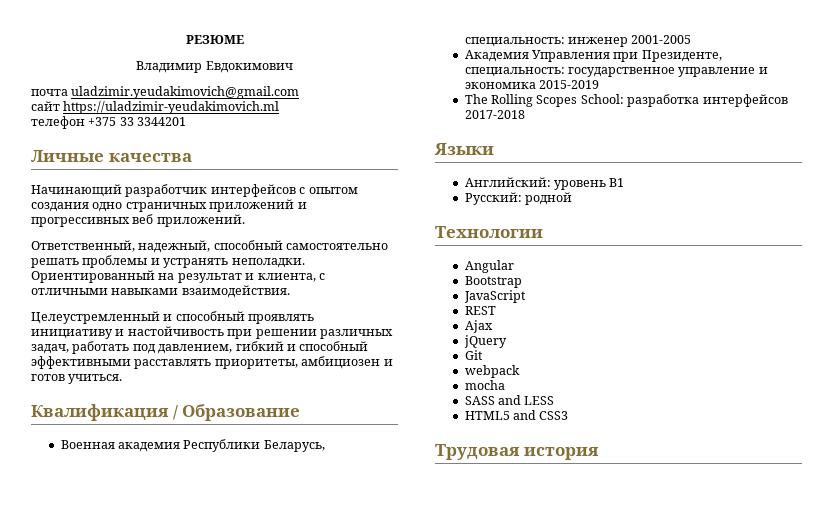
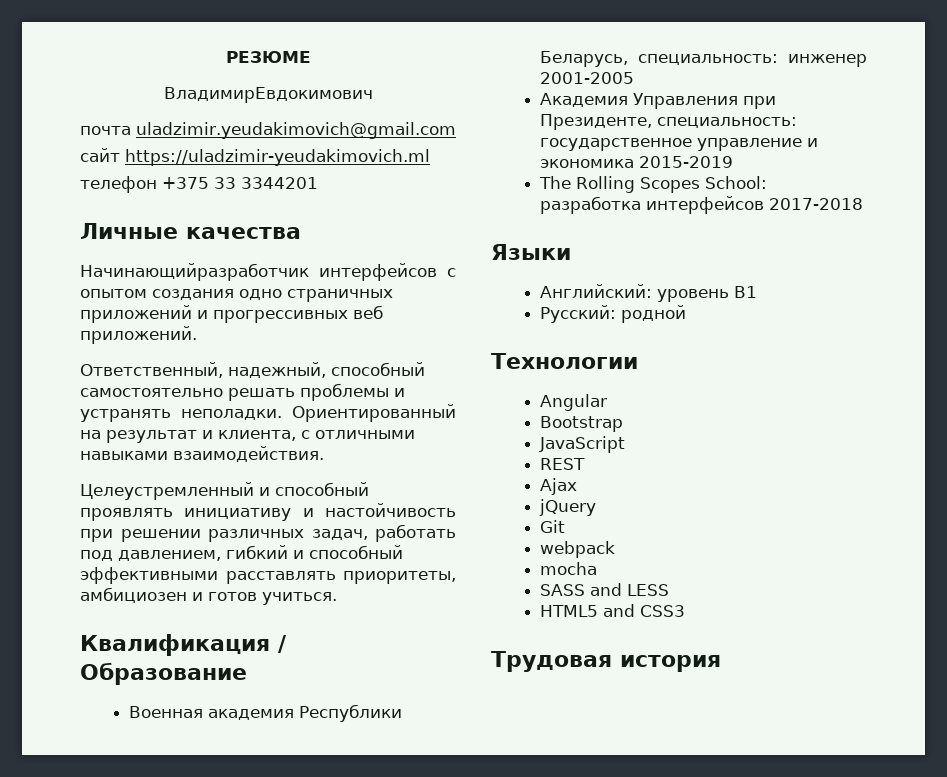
[136,61,293,73] Владимир Евдокимович -> [163,87,373,103] ВладимирЕвдокимович
[31,184,208,197] Начинающий разработчик -> [80,263,309,281] Начинающийразработчик

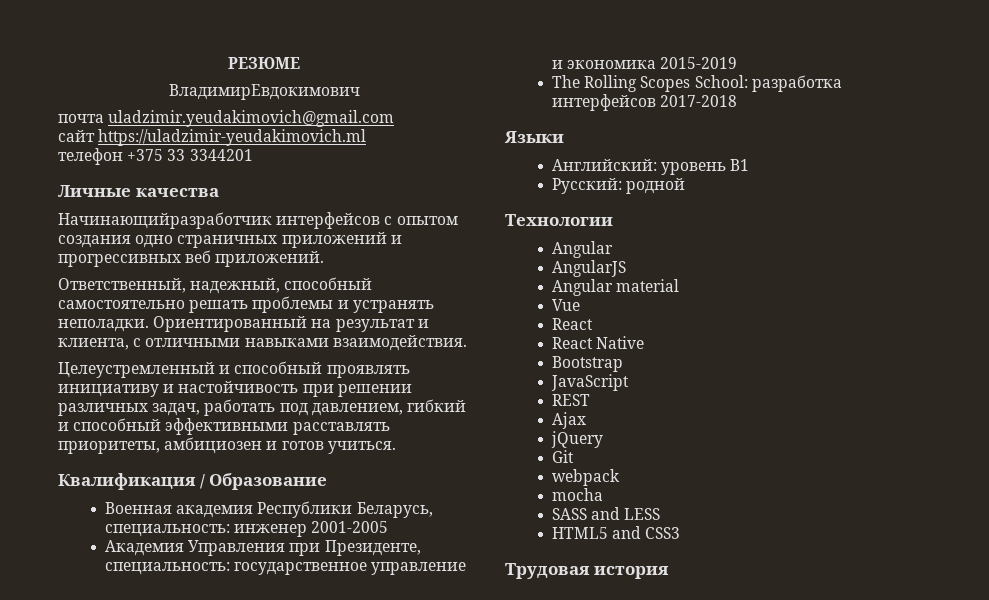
(608, 402) none -> [552,260,627,277] [552,279,680,296] [552,299,581,311] [552,318,594,330] [552,336,645,349] // AngularJS // Angular material // Vue // React // React Native

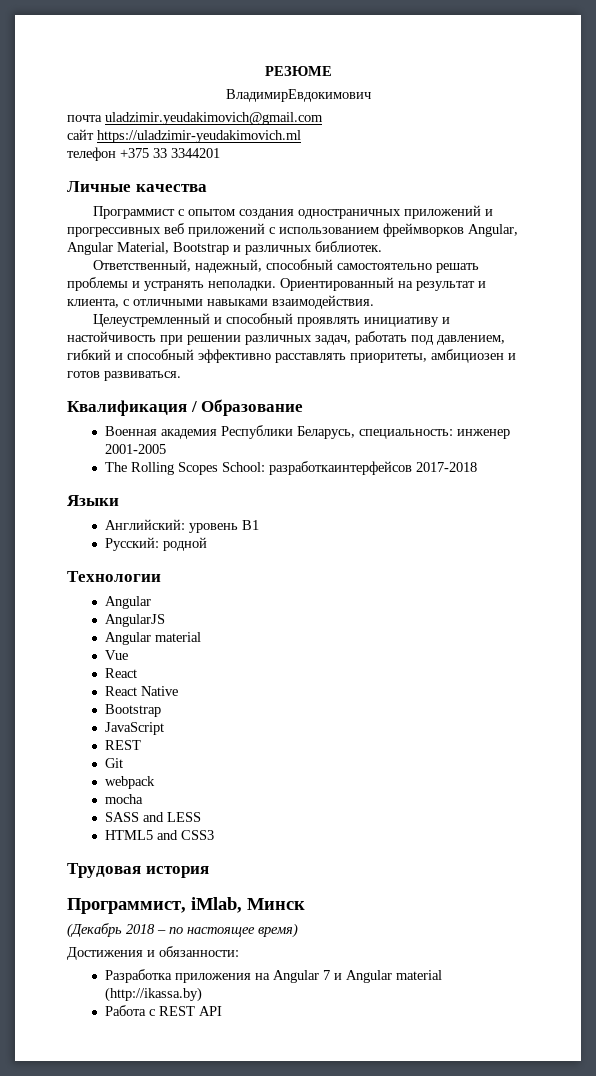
[58,212,381,229] Начинающийразработчик интерфейсов -> [92,206,175,219] Программист
[135,235,278,248] одно страничных -> [297,209,401,219] одностраничных
[215,251,325,267] приложений. -> [188,223,518,237] [67,241,382,255] приложений с использованием фреймворков Angular, Angular Material, Bootstrap и различных библиотек.
[165,418,289,435] эффективными -> [198,349,271,363] эффективно
[327,441,396,454] учиться. -> [104,371,181,381] развиваться.
[105,540,421,556] [105,562,467,575] [552,57,738,69] // Академия Управления при Президенте, специальность: государственное управление и экономика 2015-2019 -> (167, 449) none
[751,75,842,92] [552,94,657,111] разработка интерфейсов -> [269,461,413,475] разработкаинтерфейсов
[552,412,587,429] [551,431,604,448] // Ajax // jQuery -> (142, 745) none
(669, 572) none -> [67,897,305,914] [67,923,298,938] [67,946,239,960] [105,969,443,983] [105,987,203,1002] [105,1005,223,1016] // Программист, iMlab, Минск // (Декабрь 2018 – по настоящее время) // Достижения и обязанности: // Разработка приложения на Angular 7 и Angular material (http://ikassa.by) // Работа с REST API

